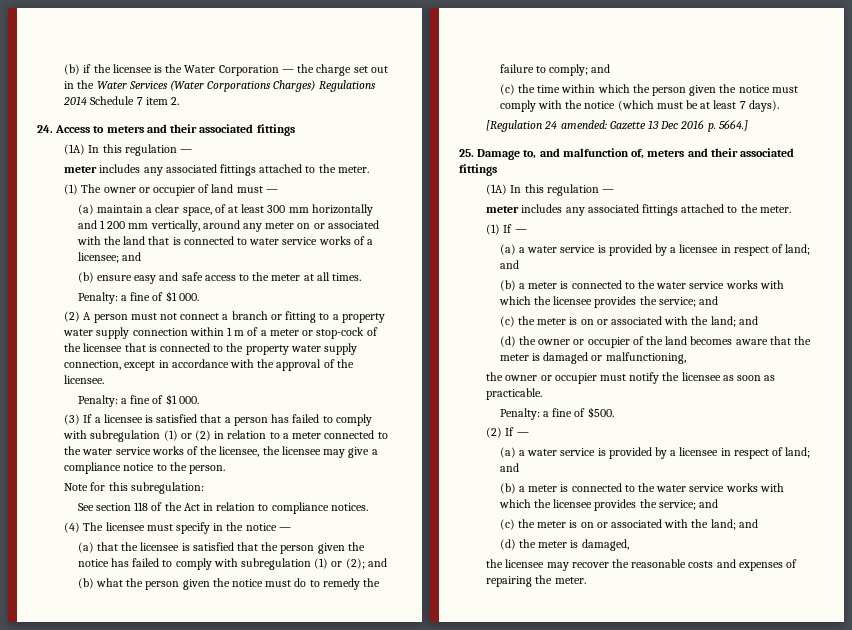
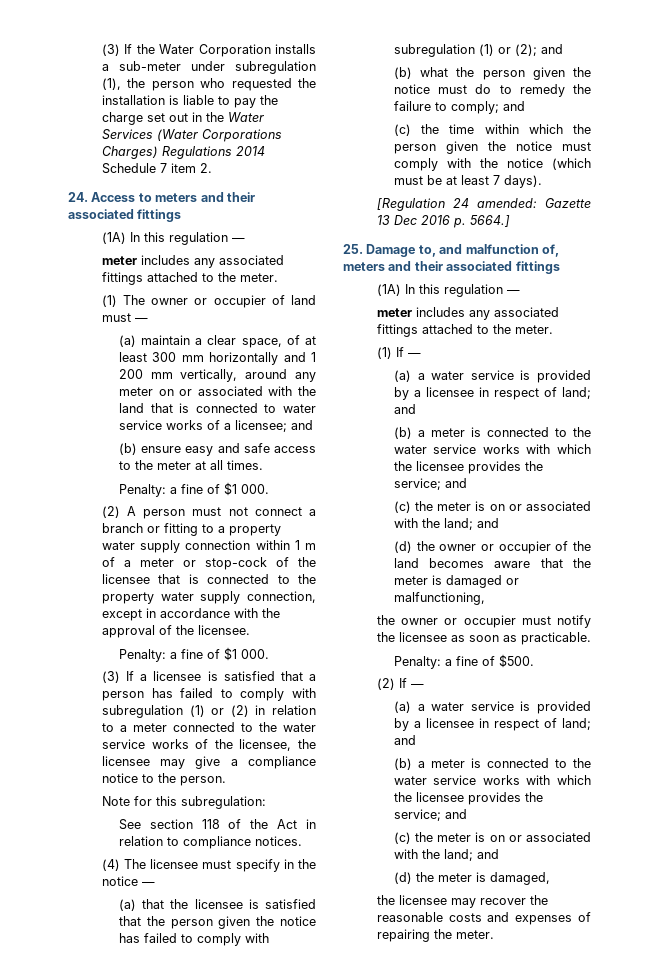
[64,64,294,76] (b) if the licensee is the Water Corporation — -> [101,44,316,57] [101,61,316,74] [101,78,316,91] [101,95,256,108] (3) If the Water Corporation installs a sub-meter under subregulation (1), the person who requested the installation is liable to pay

